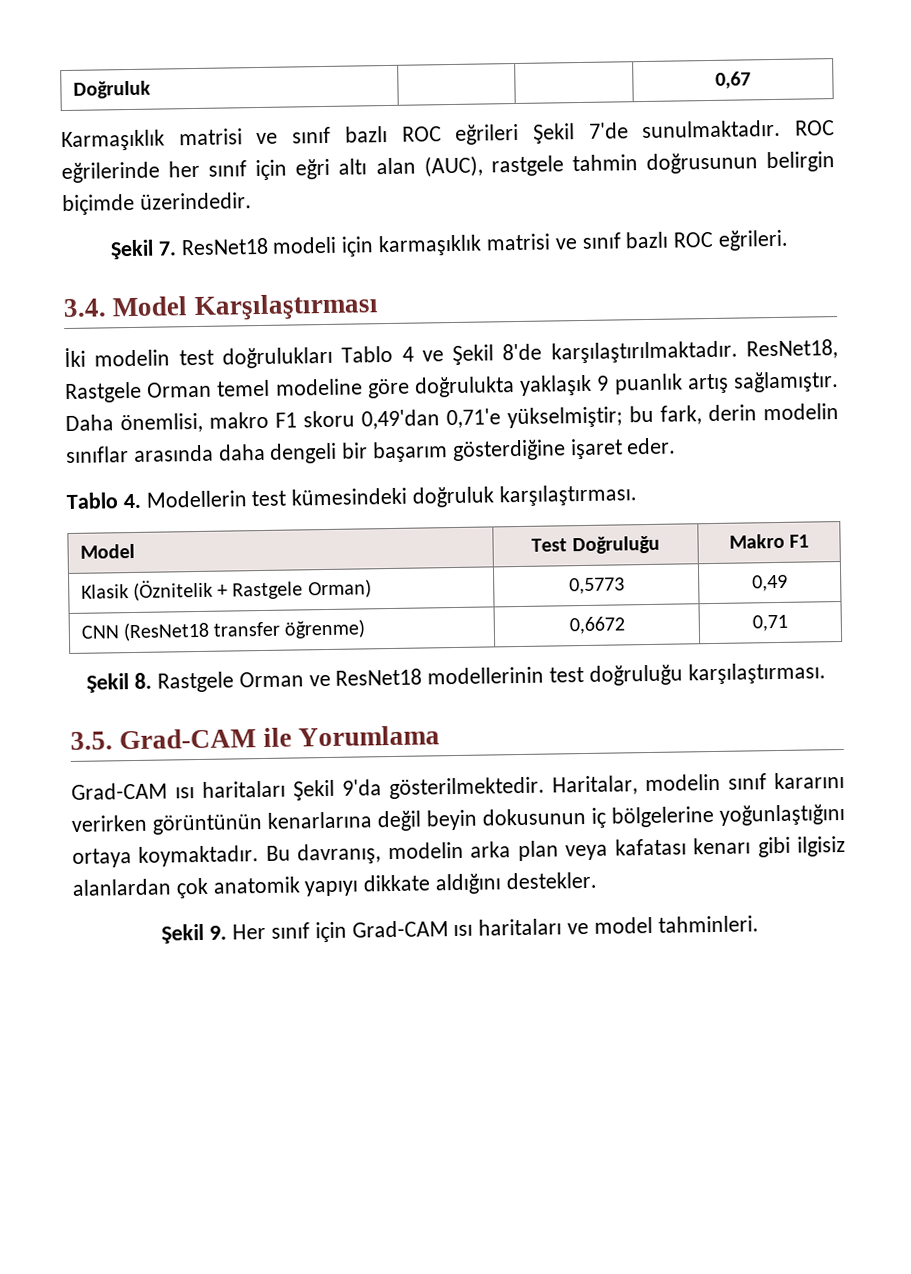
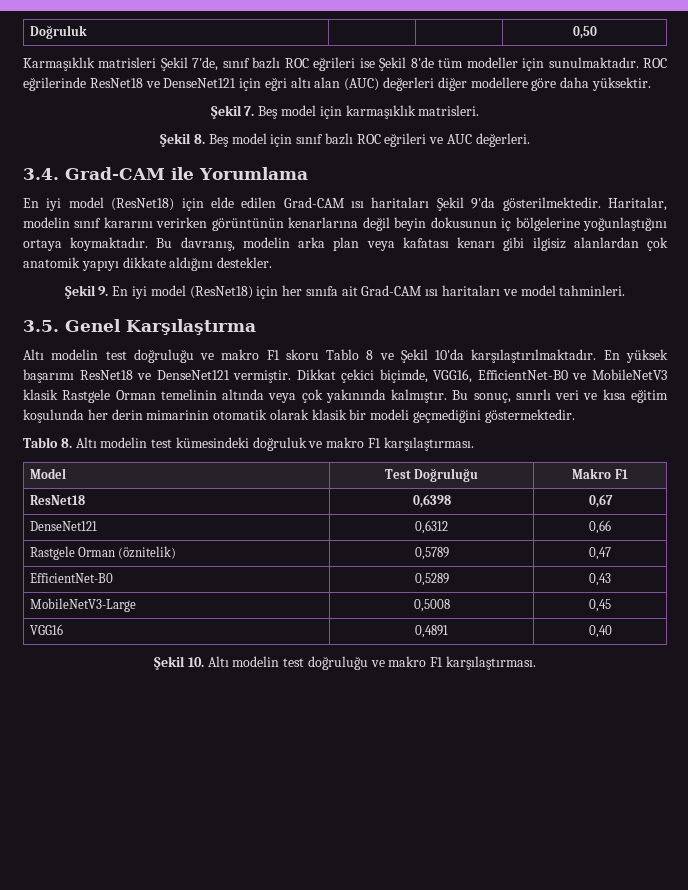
[715,71,751,89] 0,67 -> [572,26,597,39] 0,50
[178,119,835,146] [61,151,835,184] [62,192,252,216] [110,229,789,260] [63,293,379,322] [64,339,838,369] [65,371,840,404] [65,403,839,434] [66,437,677,464] [66,484,637,510] [79,543,135,559] [531,535,660,555] [728,533,810,549] [80,579,372,602] [568,577,625,595] [752,574,788,592] [80,619,366,642] [568,616,625,635] [752,614,788,632] [86,662,826,693] [70,725,440,750] matrisi ve sınıf bazlı ROC eğrileri Şekil 7'de sunulmaktadır. ROC eğrilerinde her sınıf için eğri altı alan (AUC), rastgele tahmin doğrusunun belirgin biçimde üzerindedir. // Şekil 7. ResNet18 modeli için karmaşıklık matrisi ve sınıf bazlı ROC eğrileri. // 3.4. Model Karşılaştırması // İki modelin test doğrulukları Tablo 4 ve Şekil 8'de karşılaştırılmaktadır. ResNet18, Rastgele Orman temel modeline göre doğrulukta yaklaşık 9 puanlık artış sağlamıştır. Daha önemlisi, makro F1 skoru 0,49'dan 0,71'e yükselmiştir; bu fark, derin modelin sınıflar arasında daha dengeli bir başarım gösterdiğine işaret eder. // Tablo 4. Modellerin test kümesindeki doğruluk karşılaştırması. // Model | Test Doğruluğu | Makro F1 // Klasik (Öznitelik + Rastgele Orman) | 0,5773 | 0,49 // CNN (ResNet18 transfer öğrenme) | 0,6672 | 0,71 // Şekil 8. Rastgele Orman ve ResNet18 modellerinin test doğruluğu karşılaştırması. // 3.5. Grad-CAM ile Yorumlama // -> [98,57,667,71] [23,77,651,91] [210,105,480,119] [160,133,530,147] [23,167,308,180] [23,197,277,211] matrisleri Şekil 7'de, sınıf bazlı ROC eğrileri ise Şekil 8'de tüm modeller için sunulmaktadır. ROC eğrilerinde ResNet18 ve DenseNet121 için eğri altı alan (AUC) değerleri diğer modellere göre daha yüksektir. // Şekil 7. Beş model için karmaşıklık matrisleri. // Şekil 8. Beş model için sınıf bazlı ROC eğrileri ve AUC değerleri. // 3.4. Grad-CAM ile Yorumlama // En iyi model (ResNet18) için elde edilen
[232,921,347,943] Her sınıf için -> [112,285,358,299] En iyi model (ResNet18) için her sınıfa ait
(759, 924) none -> [23,319,256,335] [23,349,668,363] [23,369,667,383] [23,389,668,403] [23,409,575,423] [23,437,474,451] [29,468,66,479] [384,468,479,482] [572,468,628,479] [29,495,85,505] [412,494,451,508] [588,494,613,508] [29,521,97,531] [415,520,448,534] [589,520,611,534] [29,546,177,560] [414,547,449,560] [589,547,611,560] [29,573,113,583] [414,573,449,586] [589,573,611,586] [29,598,136,612] [413,599,450,612] [589,599,611,612] [29,624,63,635] [415,625,448,638] [588,625,612,638] [153,656,537,670] // 3.5. Genel Karşılaştırma // Altı modelin test doğruluğu ve makro F1 skoru Tablo 8 ve Şekil 10'da karşılaştırılmaktadır. En yüksek başarımı ResNet18 ve DenseNet121 vermiştir. Dikkat çekici biçimde, VGG16, EfficientNet-B0 ve MobileNetV3 klasik Rastgele Orman temelinin altında veya çok yakınında kalmıştır. Bu sonuç, sınırlı veri ve kısa eğitim koşulunda her derin mimarinin otomatik olarak klasik bir modeli geçmediğini göstermektedir. // Tablo 8. Altı modelin test kümesindeki doğruluk ve makro F1 karşılaştırması. // Model | Test Doğruluğu | Makro F1 // ResNet18 | 0,6398 | 0,67 // DenseNet121 | 0,6312 | 0,66 // Rastgele Orman (öznitelik) | 0,5789 | 0,47 // EfficientNet-B0 | 0,5289 | 0,43 // MobileNetV3-Large | 0,5008 | 0,45 // VGG16 | 0,4891 | 0,40 // Şekil 10. Altı modelin test doğruluğu ve makro F1 karşılaştırması.

